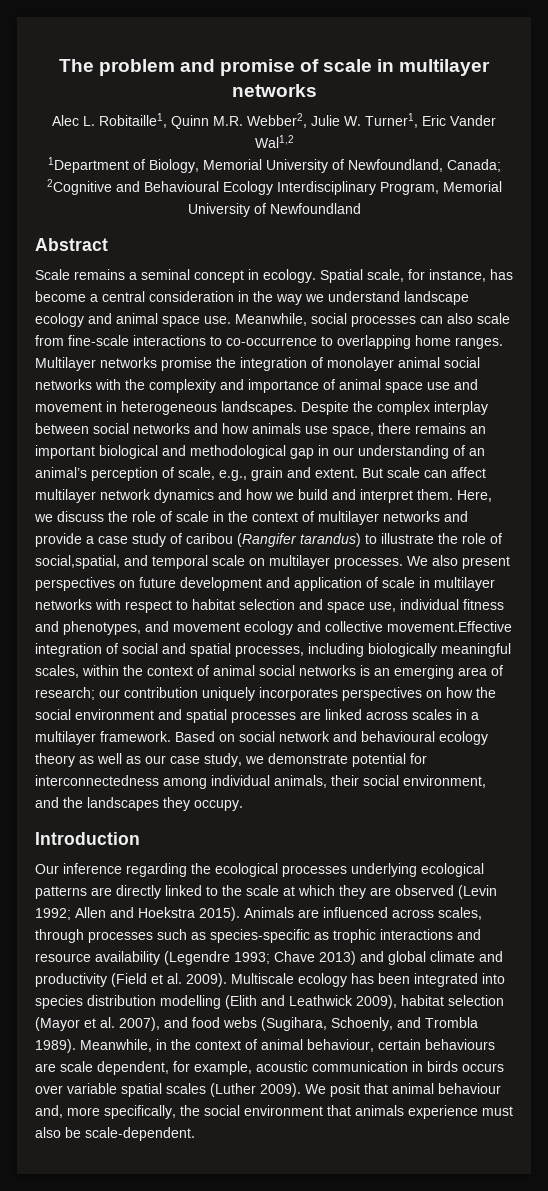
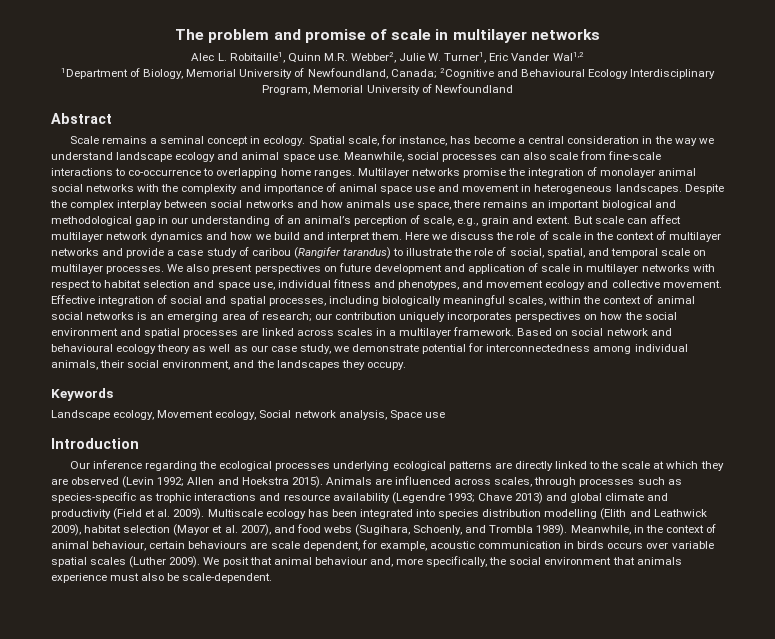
[457,490,492,502] Here, -> [405,232,430,240] Here
[35,555,120,569] social,spatial, -> [509,248,585,258] social, spatial,
[387,621,512,632] movement.Effective -> [662,280,722,288] [51,295,95,304] movement. Effective
(243, 805) none -> [51,388,113,401] [51,410,445,420] // Keywords // Landscape ecology, Movement ecology, Social network analysis, Space use

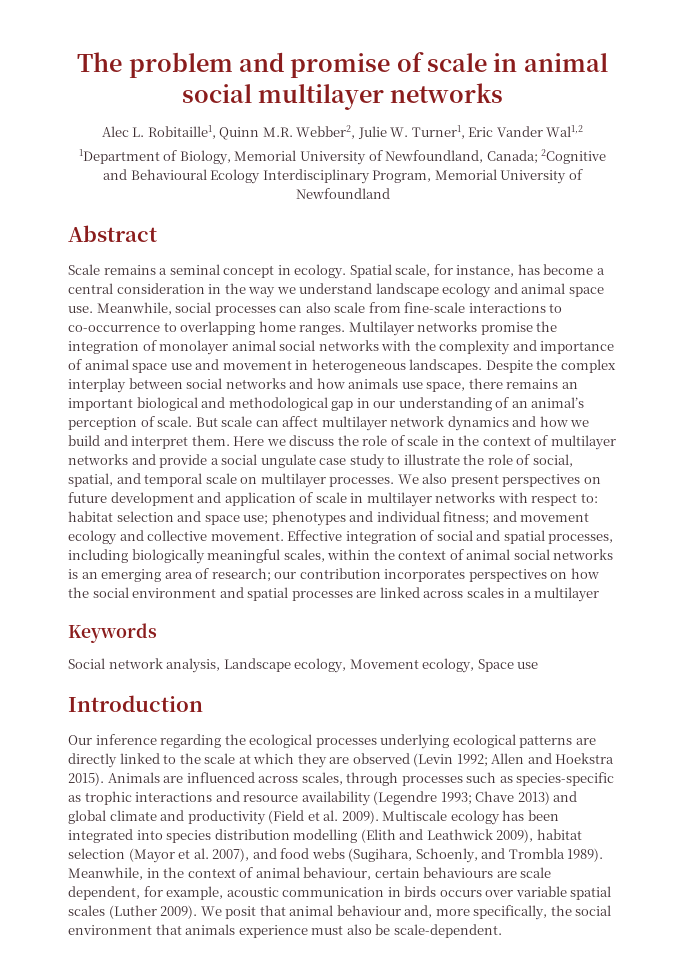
(449, 34) none -> [523,53,608,72] [181,84,252,103] animal social
[423,216,571,226] scale, e.g., grain and extent. -> [157,416,193,427] scale.
[177,247,391,259] case study of caribou (Rangifer tarandus) -> [221,454,385,469] social ungulate case study
[91,280,102,288] to -> [580,493,598,503] to:
[252,279,460,290] use, individual fitness and phenotypes, -> [243,511,490,526] use; phenotypes and individual fitness;
[399,312,446,322] uniquely -> (381, 573) none
[453,327,672,336] [51,343,688,354] [51,360,406,370] [51,388,113,401] framework. Based on social network and behavioural ecology theory as well as our case study, we demonstrate potential for interconnectedness among individual animals, their social environment, and the landscapes they occupy. // Keywords // -> [68,623,157,643] [68,658,221,673] // Keywords // Social network analysis,
[259,410,387,420] Social network analysis, -> (475, 665) none

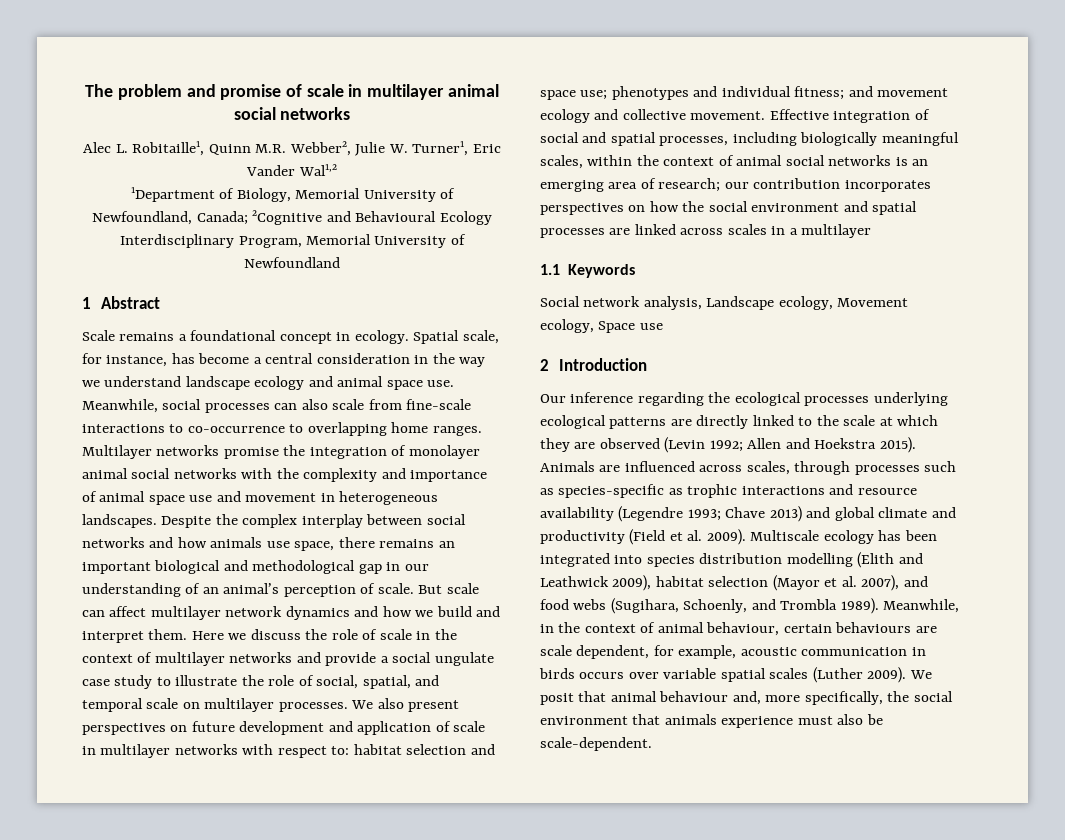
[523,53,608,72] [181,84,384,110] animal social multilayer -> [367,84,499,100] [233,107,276,120] multilayer animal social
(390, 193) none -> [82,297,91,309] 1
[169,264,220,275] seminal -> [190,330,277,341] foundational
(600, 594) none -> [540,264,560,275] 1.1
(539, 665) none -> [540,359,549,371] 2

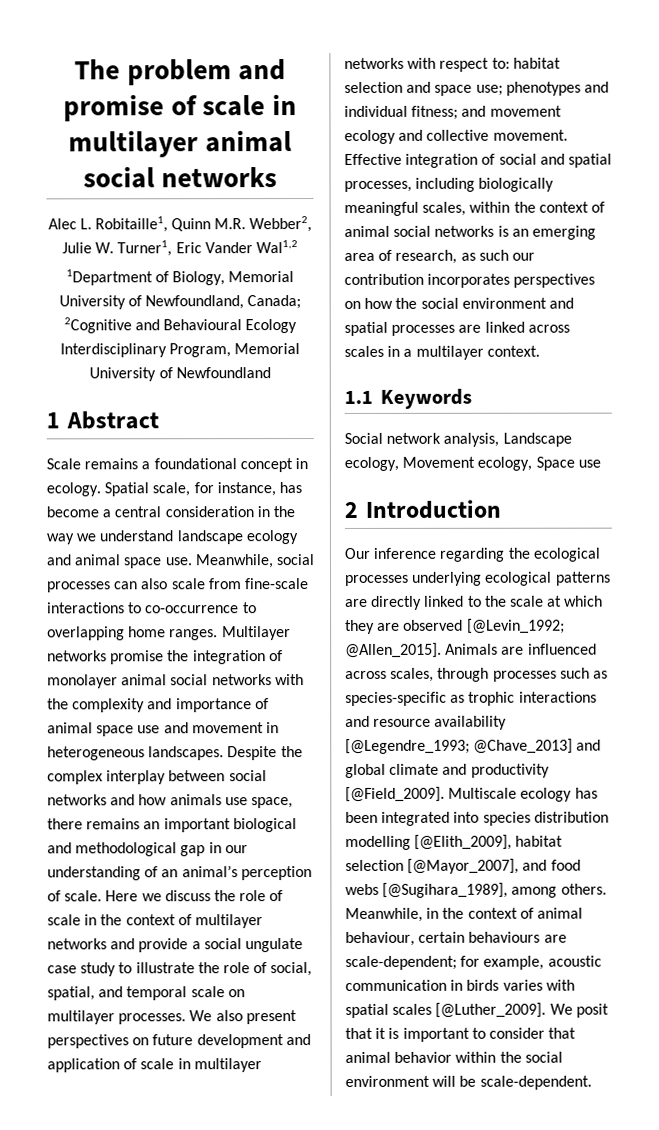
[418,583,479,594] [82,606,501,620] [82,629,188,643] But scale can affect multilayer network dynamics and how we build and interpret them. -> (103, 896) none
[658,178,721,192] research; -> [395,249,509,264] research, as such
(872, 231) none -> [486,345,540,357] context.
[664,437,916,453] (Levin 1992; Allen and Hoekstra 2015). -> [466,618,565,634] [345,642,442,658] [@Levin_1992; @Allen_2015].
[618,506,802,522] (Legendre 1993; Chave 2013) -> [345,738,574,754] [@Legendre_1993; @Chave_2013]
[629,529,746,545] (Field et al. 2009). -> [345,786,445,802] [@Field_2009].
[857,552,923,568] [540,575,928,591] [540,598,879,614] (Elith and Leathwick 2009), habitat selection (Mayor et al. 2007), and food webs (Sugihara, Schoenly, and Trombla 1989). -> [414,834,564,850] [345,858,581,874] [345,882,607,898] [@Elith_2009], habitat selection [@Mayor_2007], and food webs [@Sugihara_1989], among others.
[540,645,650,659] scale dependent, -> [345,955,457,970] scale-dependent;
[579,667,932,683] [540,691,953,705] [540,714,864,728] occurs over variable spatial scales (Luther 2009). We posit that animal behaviour and, more specifically, the social environment that animals experience must also -> [502,979,575,991] [345,1002,609,1018] [345,1027,577,1042] [345,1051,563,1063] [345,1075,457,1087] varies with spatial scales [@Luther_2009]. We posit that it is important to consider that animal behavior within the social environment will

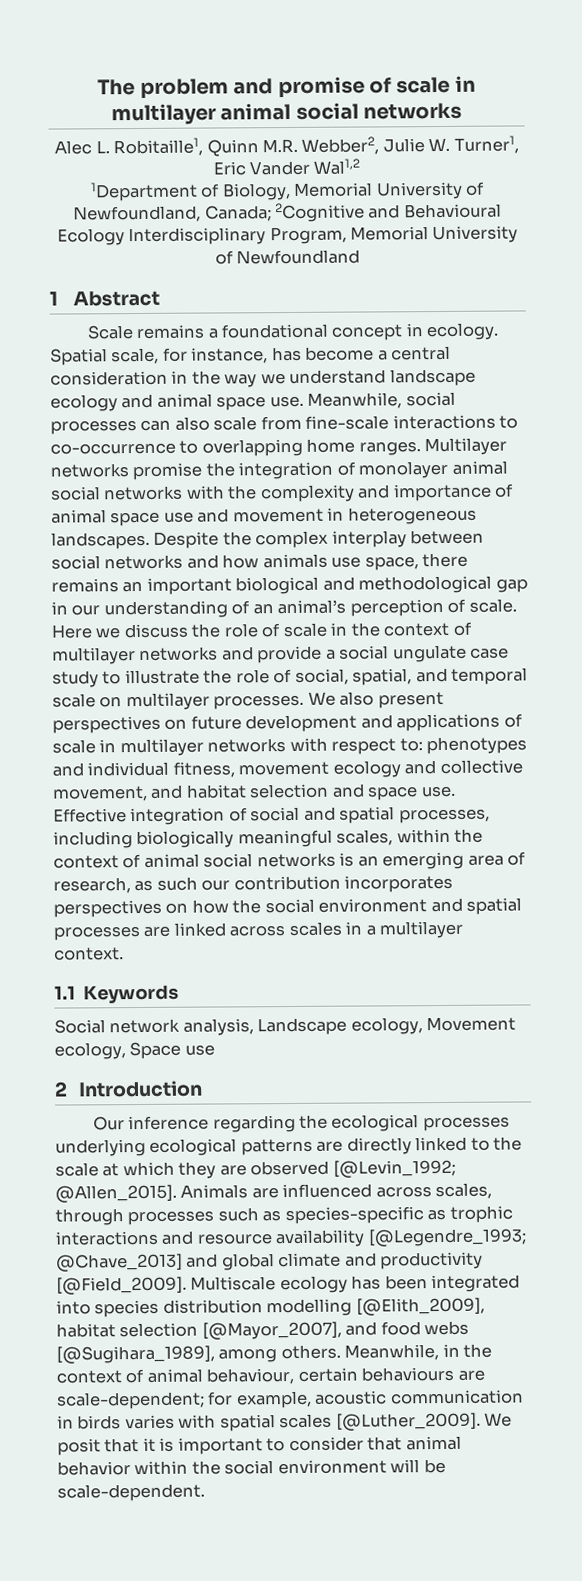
[47,1058,120,1073] application -> [396,713,501,732] applications
[512,57,561,69] [344,81,609,96] [344,105,562,120] [344,129,568,144] habitat selection and space use; phenotypes and individual fitness; and movement ecology and collective movement. -> [426,736,528,755] [52,759,523,778] [52,783,456,802] phenotypes and individual fitness, movement ecology and collective movement, and habitat selection and space use.

